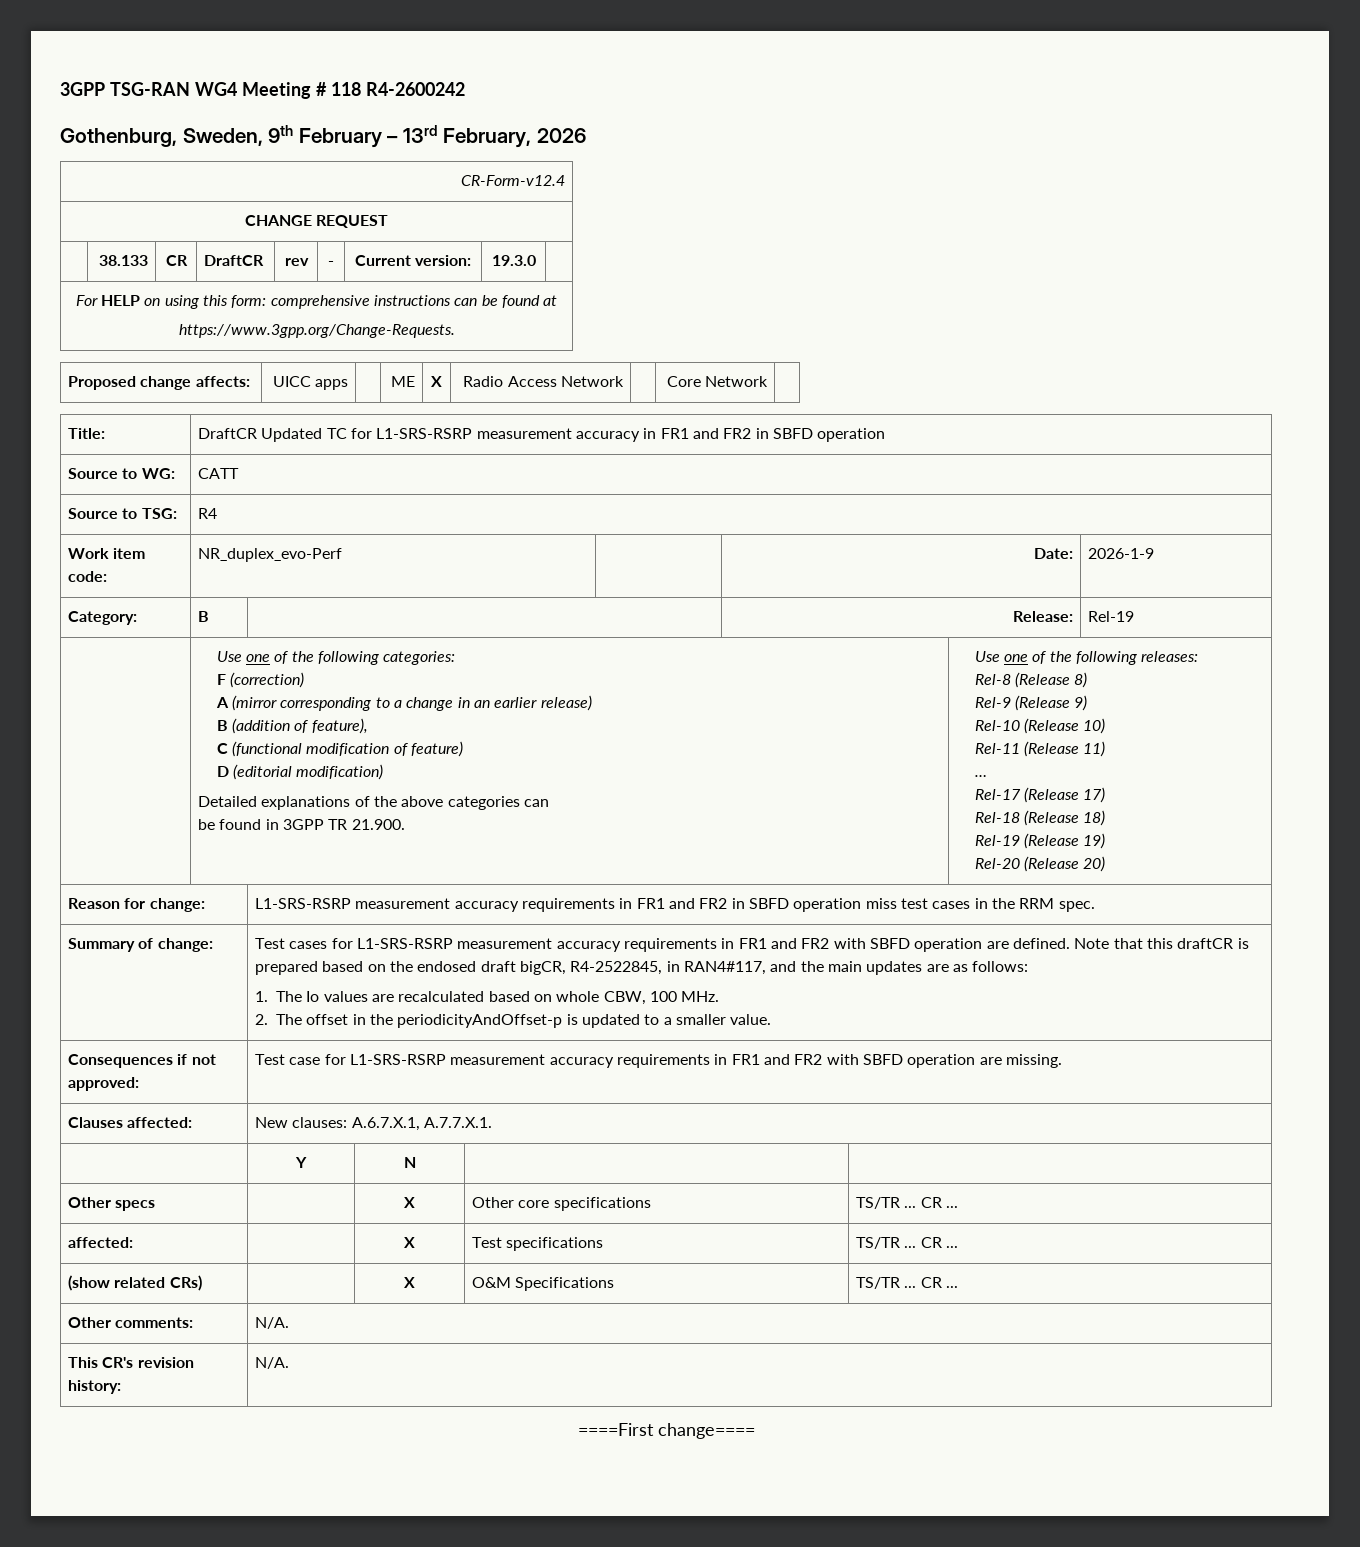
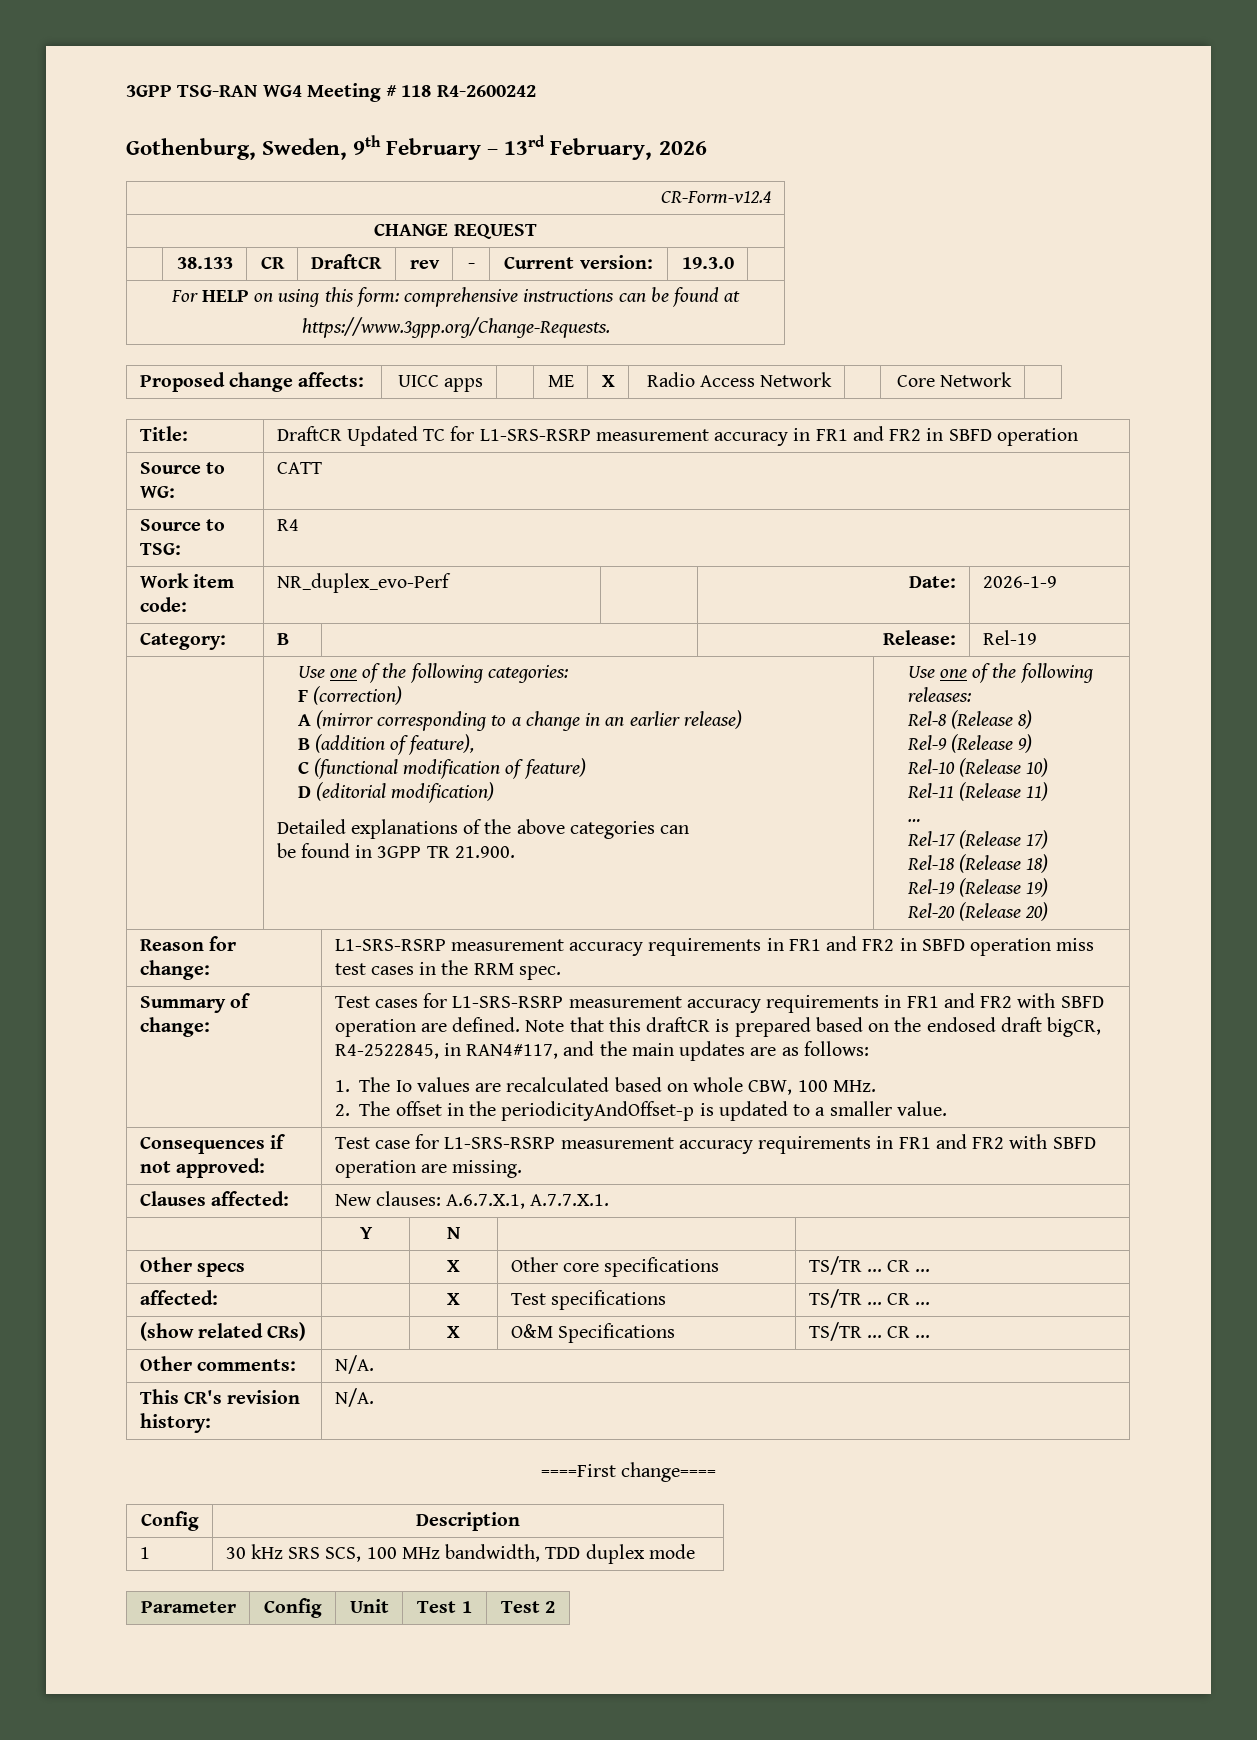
(755, 1431) none -> [140,1511,199,1531] [415,1512,520,1531] [139,1547,150,1559] [225,1544,695,1564] [140,1601,236,1613] [263,1598,322,1618] [349,1599,389,1613] [417,1601,472,1613] [500,1601,556,1613] // Config | Description // 1 | 30 kHz SRS SCS, 100 MHz bandwidth, TDD duplex mode // Parameter | Config | Unit | Test 1 | Test 2

